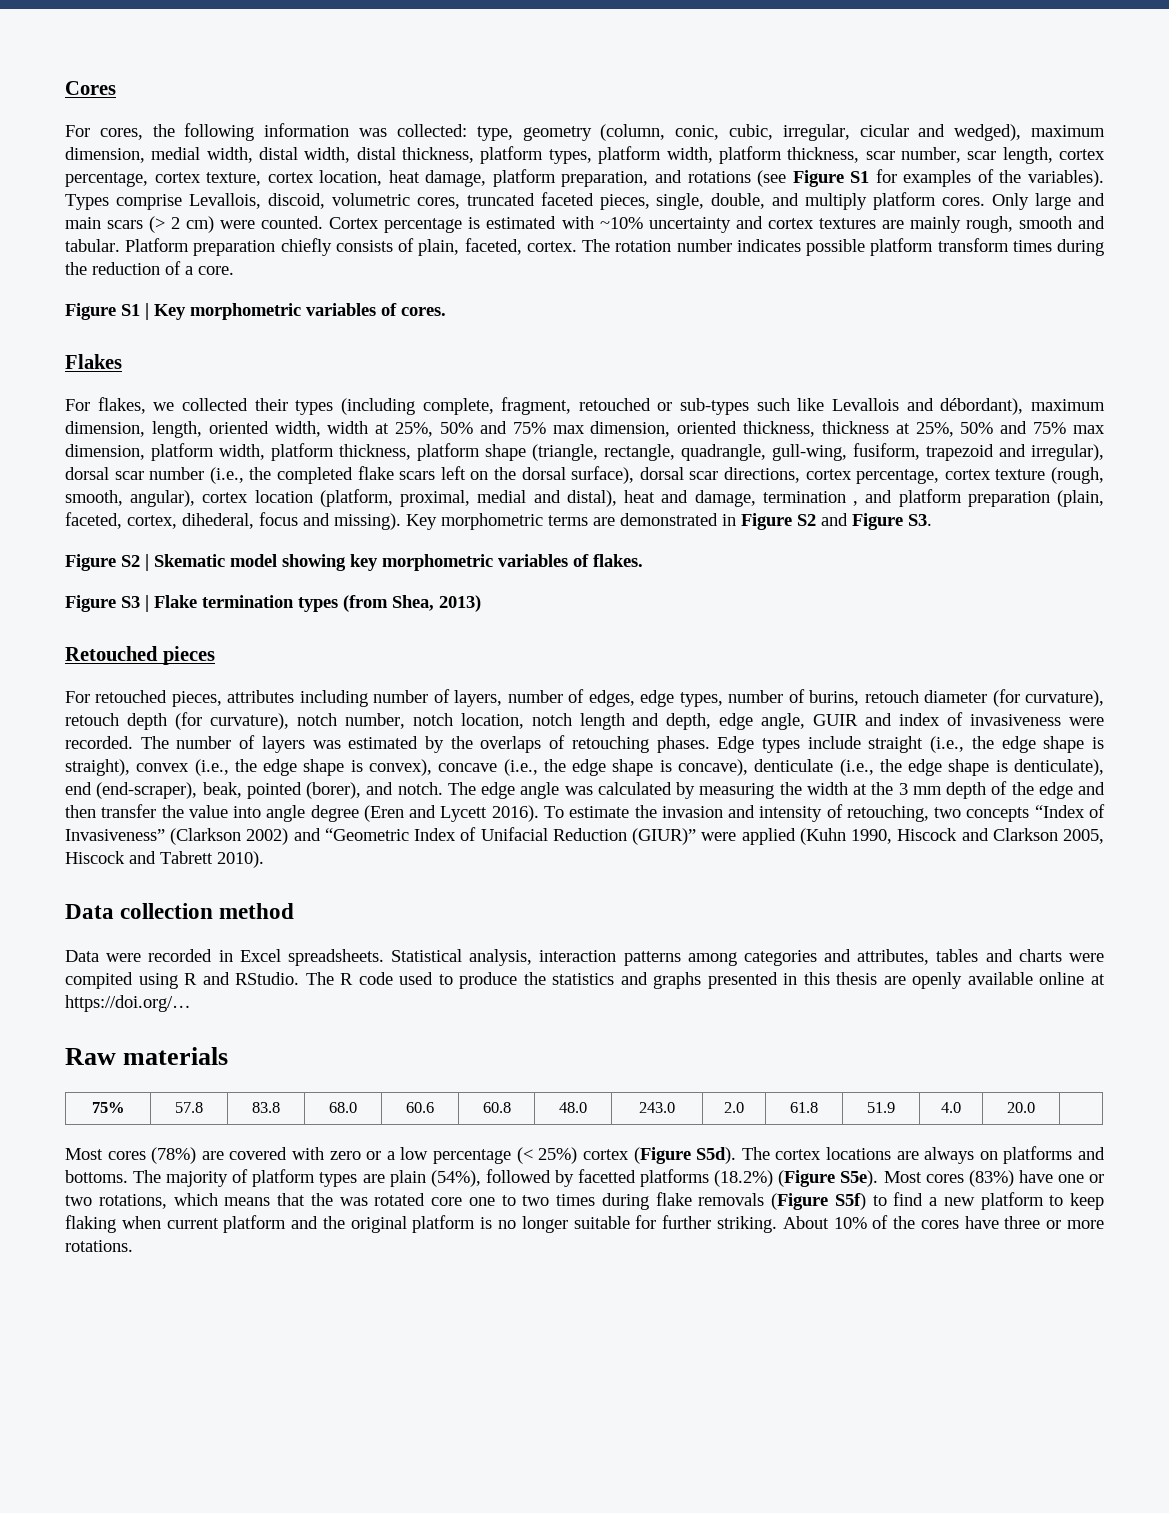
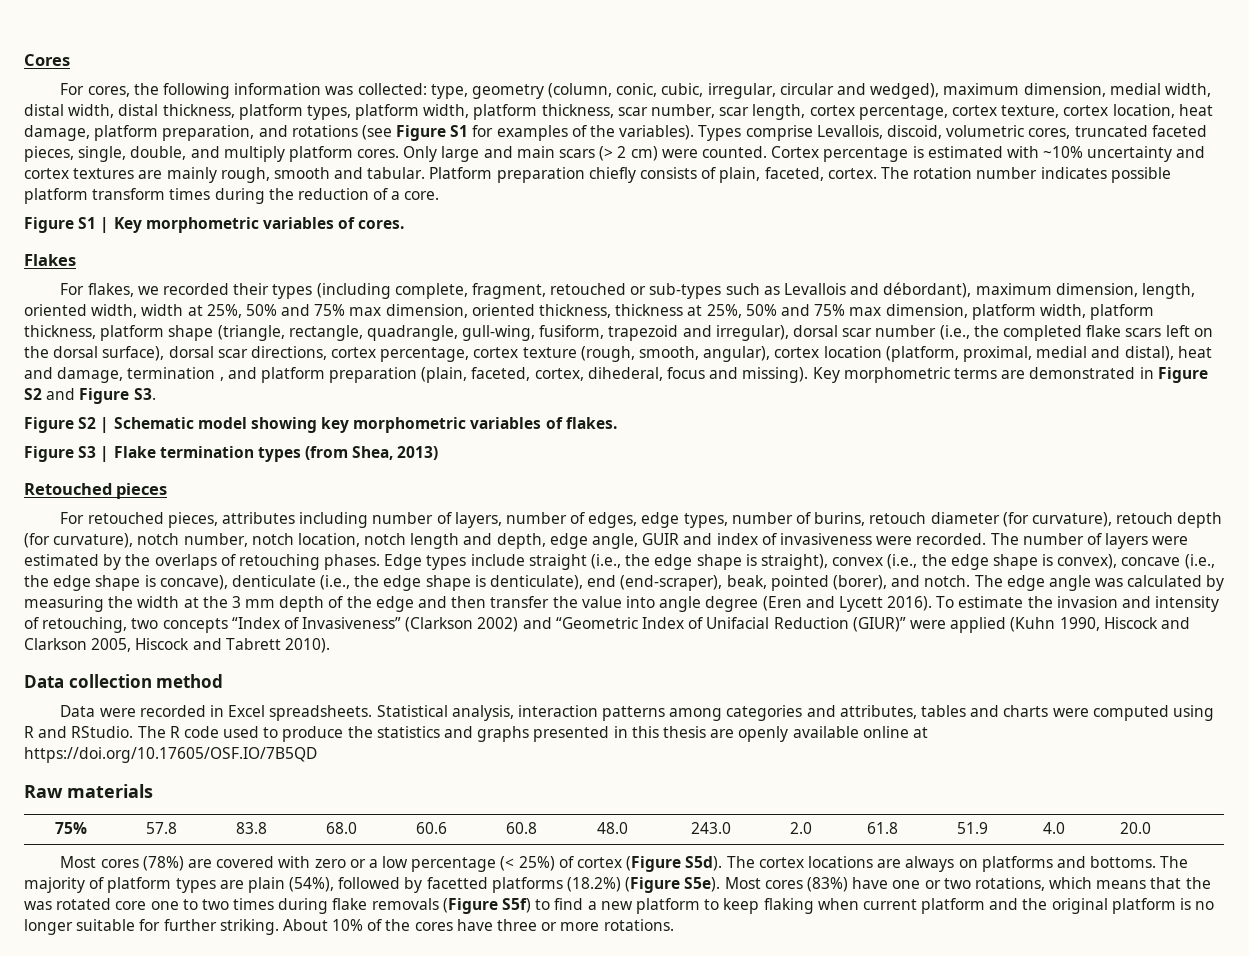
[859,124,909,137] cicular -> [779,83,834,95] circular
[181,398,248,411] collected -> [163,283,230,295] recorded
[797,398,825,411] like -> [763,286,780,295] as
[154,554,225,567] Skematic -> [113,417,194,429] Schematic
[312,740,341,749] was -> [1152,536,1189,545] were
[65,972,133,989] compited -> [1092,705,1169,721] computed
[65,995,191,1012] https://doi.org/… -> [24,747,317,763] https://doi.org/10.17605/OSF.IO/7B5QD
(578, 1155) none -> [558,856,574,868] of

